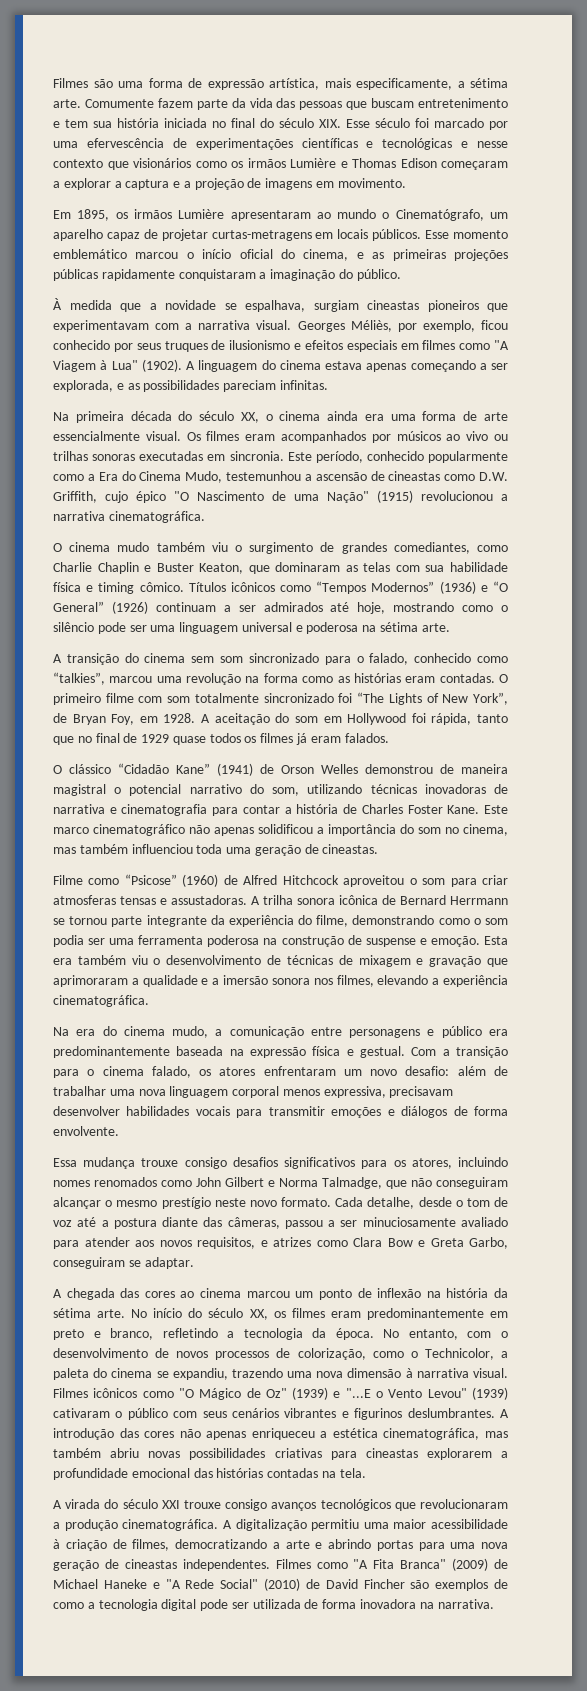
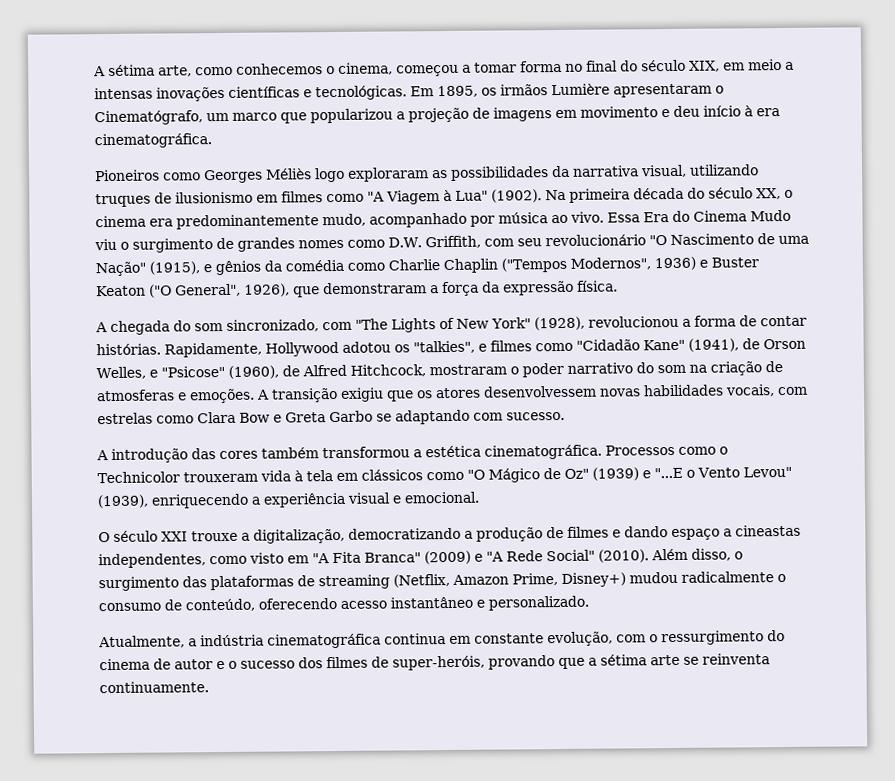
[53,78,508,90] [53,98,508,110] [53,118,508,130] [53,138,508,150] [53,158,508,170] [53,178,406,190] Filmes são uma forma de expressão artística, mais especificamente, a sétima arte. Comumente fazem parte da vida das pessoas que buscam entretenimento e tem sua história iniciada no final do século XIX. Esse século foi marcado por uma efervescência de experimentações científicas e tecnológicas e nesse contexto que visionários como os irmãos Lumière e Thomas Edison começaram a explorar a captura e a projeção de imagens em movimento. // -> [93,59,794,77] [94,85,407,102] A sétima arte, como conhecemos o cinema, começou a tomar forma no final do século XIX, em meio a intensas inovações científicas e tecnológicas.
[316,209,377,219] ao mundo -> (712, 90) none
[53,229,509,241] [53,249,508,261] [53,269,401,281] [53,298,508,312] [53,320,508,332] [53,340,397,352] aparelho capaz de projetar curtas-metragens em locais públicos. Esse momento emblemático marcou o início oficial do cinema, e as primeiras projeções públicas rapidamente conquistaram a imaginação do público. // À medida que a novidade se espalhava, surgiam cineastas pioneiros que experimentavam com a narrativa visual. Georges Méliès, por exemplo, ficou conhecido por seus truques de ilusionismo e efeitos especiais -> [232,105,780,124] [94,133,212,149] [95,164,759,184] [95,191,253,208] marco que popularizou a projeção de imagens em movimento e deu início à era cinematográfica. // Pioneiros como Georges Méliès logo exploraram as possibilidades da narrativa visual, utilizando truques de ilusionismo
[186,360,508,372] [53,380,328,392] A linguagem do cinema estava apenas começando a ser explorada, e as possibilidades pareciam infinitas. // -> (542, 196) none
[327,411,509,421] [53,431,509,443] [53,451,508,463] [53,471,508,483] [53,491,166,503] ainda era uma forma de arte essencialmente visual. Os filmes eram acompanhados por músicos ao vivo ou trilhas sonoras executadas em sincronia. Este período, conhecido popularmente como a Era do Cinema Mudo, testemunhou a ascensão de cineastas como D.W. Griffith, cujo épico -> [149,209,791,230] [94,234,646,253] era predominantemente mudo, acompanhado por música ao vivo. Essa Era do Cinema Mudo viu o surgimento de grandes nomes como D.W. Griffith, com seu revolucionário
[377,490,508,503] [53,511,205,523] [53,542,508,554] [53,562,509,574] [53,581,509,594] [53,601,508,614] [53,622,450,634] [53,653,508,665] [53,672,509,685] [53,692,509,705] [53,713,509,725] [53,733,389,745] [53,763,508,776] [53,784,509,796] [53,804,509,816] [53,824,508,836] [53,844,379,856] [53,874,508,887] [53,895,508,905] [53,915,509,927] [53,935,508,947] [53,955,508,967] [53,975,508,987] [53,995,149,1007] [53,1026,508,1038] [53,1046,508,1058] [53,1066,508,1078] [53,1086,454,1098] [53,1106,509,1118] [53,1126,119,1136] [53,1157,509,1169] [53,1177,508,1189] [53,1197,509,1209] [53,1217,508,1229] [53,1237,311,1249] (1915) revolucionou a narrativa cinematográfica. // O cinema mudo também viu o surgimento de grandes comediantes, como Charlie Chaplin e Buster Keaton, que dominaram as telas com sua habilidade física e timing cômico. Títulos icônicos como “Tempos Modernos” (1936) e “O General” (1926) continuam a ser admirados até hoje, mostrando como o silêncio pode ser uma linguagem universal e poderosa na sétima arte. // A transição do cinema sem som sincronizado para o falado, conhecido como “talkies”, marcou uma revolução na forma como as histórias eram contadas. O primeiro filme com som totalmente sincronizado foi “The Lights of New York”, de Bryan Foy, em 1928. A aceitação do som em Hollywood foi rápida, tanto que no final de 1929 quase todos os filmes já eram falados. // O clássico “Cidadão Kane” (1941) de Orson Welles demonstrou de maneira magistral o potencial narrativo do som, utilizando técnicas inovadoras de narrativa e cinematografia para contar a história de Charles Foster Kane. Este marco cinematográfico não apenas solidificou a importância do som no cinema, mas também influenciou toda uma geração de cineastas. // Filme como “Psicose” (1960) de Alfred Hitchcock aproveitou o som para criar atmosferas tensas e assustadoras. A trilha sonora icônica de Bernard Herrmann se tornou parte integrante da experiência do filme, demonstrando como o som podia ser uma ferramenta poderosa na construção de suspense e emoção. Esta era também viu o desenvolvimento de técnicas de mixagem e gravação que aprimoraram a qualidade e a imersão sonora nos filmes, elevando a experiência cinematográfica. // Na era do cinema mudo, a comunicação entre personagens e público era predominantemente baseada na expressão física e gestual. Com a transição para o cinema falado, os atores enfrentaram um novo desafio: além de trabalhar uma nova linguagem corporal menos expressiva, precisavam desenvolver habilidades vocais para transmitir emoções e diálogos de forma envolvente. // Essa mudança trouxe consigo desafios significativos para os atores, incluindo nomes renomados como John Gilbert e Norma Talmadge, que não conseguiram alcançar o mesmo prestígio neste novo formato. Cada detalhe, desde o tom de voz até a postura diante das câmeras, passou a ser minuciosamente avaliado para atender aos novos requisitos, e atrizes -> [149,256,759,276] [96,280,618,298] [95,315,807,335] [96,338,806,358] [96,361,783,380] [96,384,808,404] [97,412,153,425] (1915), e gênios da comédia como Charlie Chaplin ("Tempos Modernos", 1936) e Buster Keaton ("O General", 1926), que demonstraram a força da expressão física. // A chegada do som sincronizado, com "The Lights of New York" (1928), revolucionou a forma de contar histórias. Rapidamente, Hollywood adotou os "talkies", e filmes como "Cidadão Kane" (1941), de Orson Welles, e "Psicose" (1960), de Alfred Hitchcock, mostraram o poder narrativo do som na criação de atmosferas e emoções. A transição exigiu que os atores desenvolvessem novas habilidades vocais, com estrelas
[469,1237,508,1249] [53,1257,194,1269] [53,1288,509,1300] [53,1308,508,1320] [53,1328,509,1340] [53,1348,508,1360] [53,1368,508,1380] [53,1388,138,1398] Garbo, conseguiram se adaptar. // A chegada das cores ao cinema marcou um ponto de inflexão na história da sétima arte. No início do século XX, os filmes eram predominantemente em preto e branco, refletindo a tecnologia da época. No entanto, com o desenvolvimento de novos processos de colorização, como o Technicolor, a paleta do cinema se expandiu, trazendo uma nova dimensão à narrativa visual. Filmes icônicos -> [329,409,565,425] [96,444,728,463] [97,469,423,484] Garbo se adaptando com sucesso. // A introdução das cores também transformou a estética cinematográfica. Processos como o Technicolor trouxeram vida à tela em clássicos
[472,1387,509,1400] [53,1408,509,1420] [53,1428,508,1440] [53,1448,508,1460] [53,1468,366,1480] [53,1499,508,1511] [53,1519,508,1531] [53,1539,508,1551] [53,1559,348,1571] (1939) cativaram o público com seus cenários vibrantes e figurinos deslumbrantes. A introdução das cores não apenas enriqueceu a estética cinematográfica, mas também abriu novas possibilidades criativas para cineastas explorarem a profundidade emocional das histórias contadas na tela. // A virada do século XXI trouxe consigo avanços tecnológicos que revolucionaram a produção cinematográfica. A digitalização permitiu uma maior acessibilidade à criação de filmes, democratizando a arte e abrindo portas para uma nova geração de cineastas independentes. Filmes como -> [97,491,480,509] [98,524,801,544] [98,552,309,569] (1939), enriquecendo a experiência visual e emocional. // O século XXI trouxe a digitalização, democratizando a produção de filmes e dando espaço a cineastas independentes, como visto em
[493,1559,508,1569] [53,1579,147,1589] de Michael Haneke -> (471, 557) none
[264,1578,508,1591] [53,1599,494,1611] (2010) de David Fincher são exemplos de como a tecnologia digital pode ser utilizada de forma inovadora na narrativa. -> [598,548,743,563] [98,571,786,592] [98,595,589,612] [98,630,785,649] [99,653,770,671] [99,681,209,694] (2010). Além disso, o surgimento das plataformas de streaming (Netflix, Amazon Prime, Disney+) mudou radicalmente o consumo de conteúdo, oferecendo acesso instantâneo e personalizado. // Atualmente, a indústria cinematográfica continua em constante evolução, com o ressurgimento do cinema de autor e o sucesso dos filmes de super-heróis, provando que a sétima arte se reinventa continuamente.

